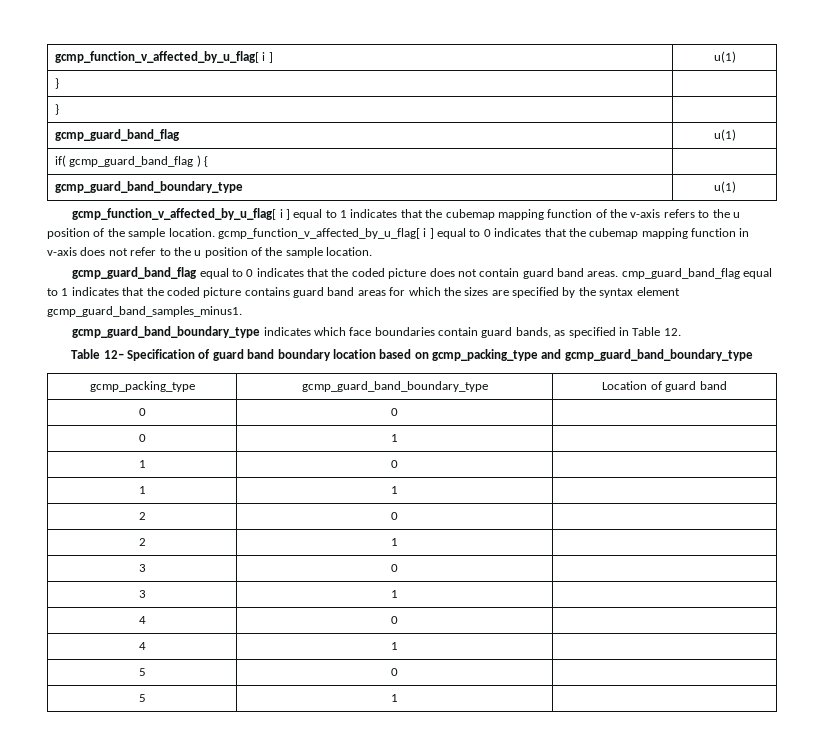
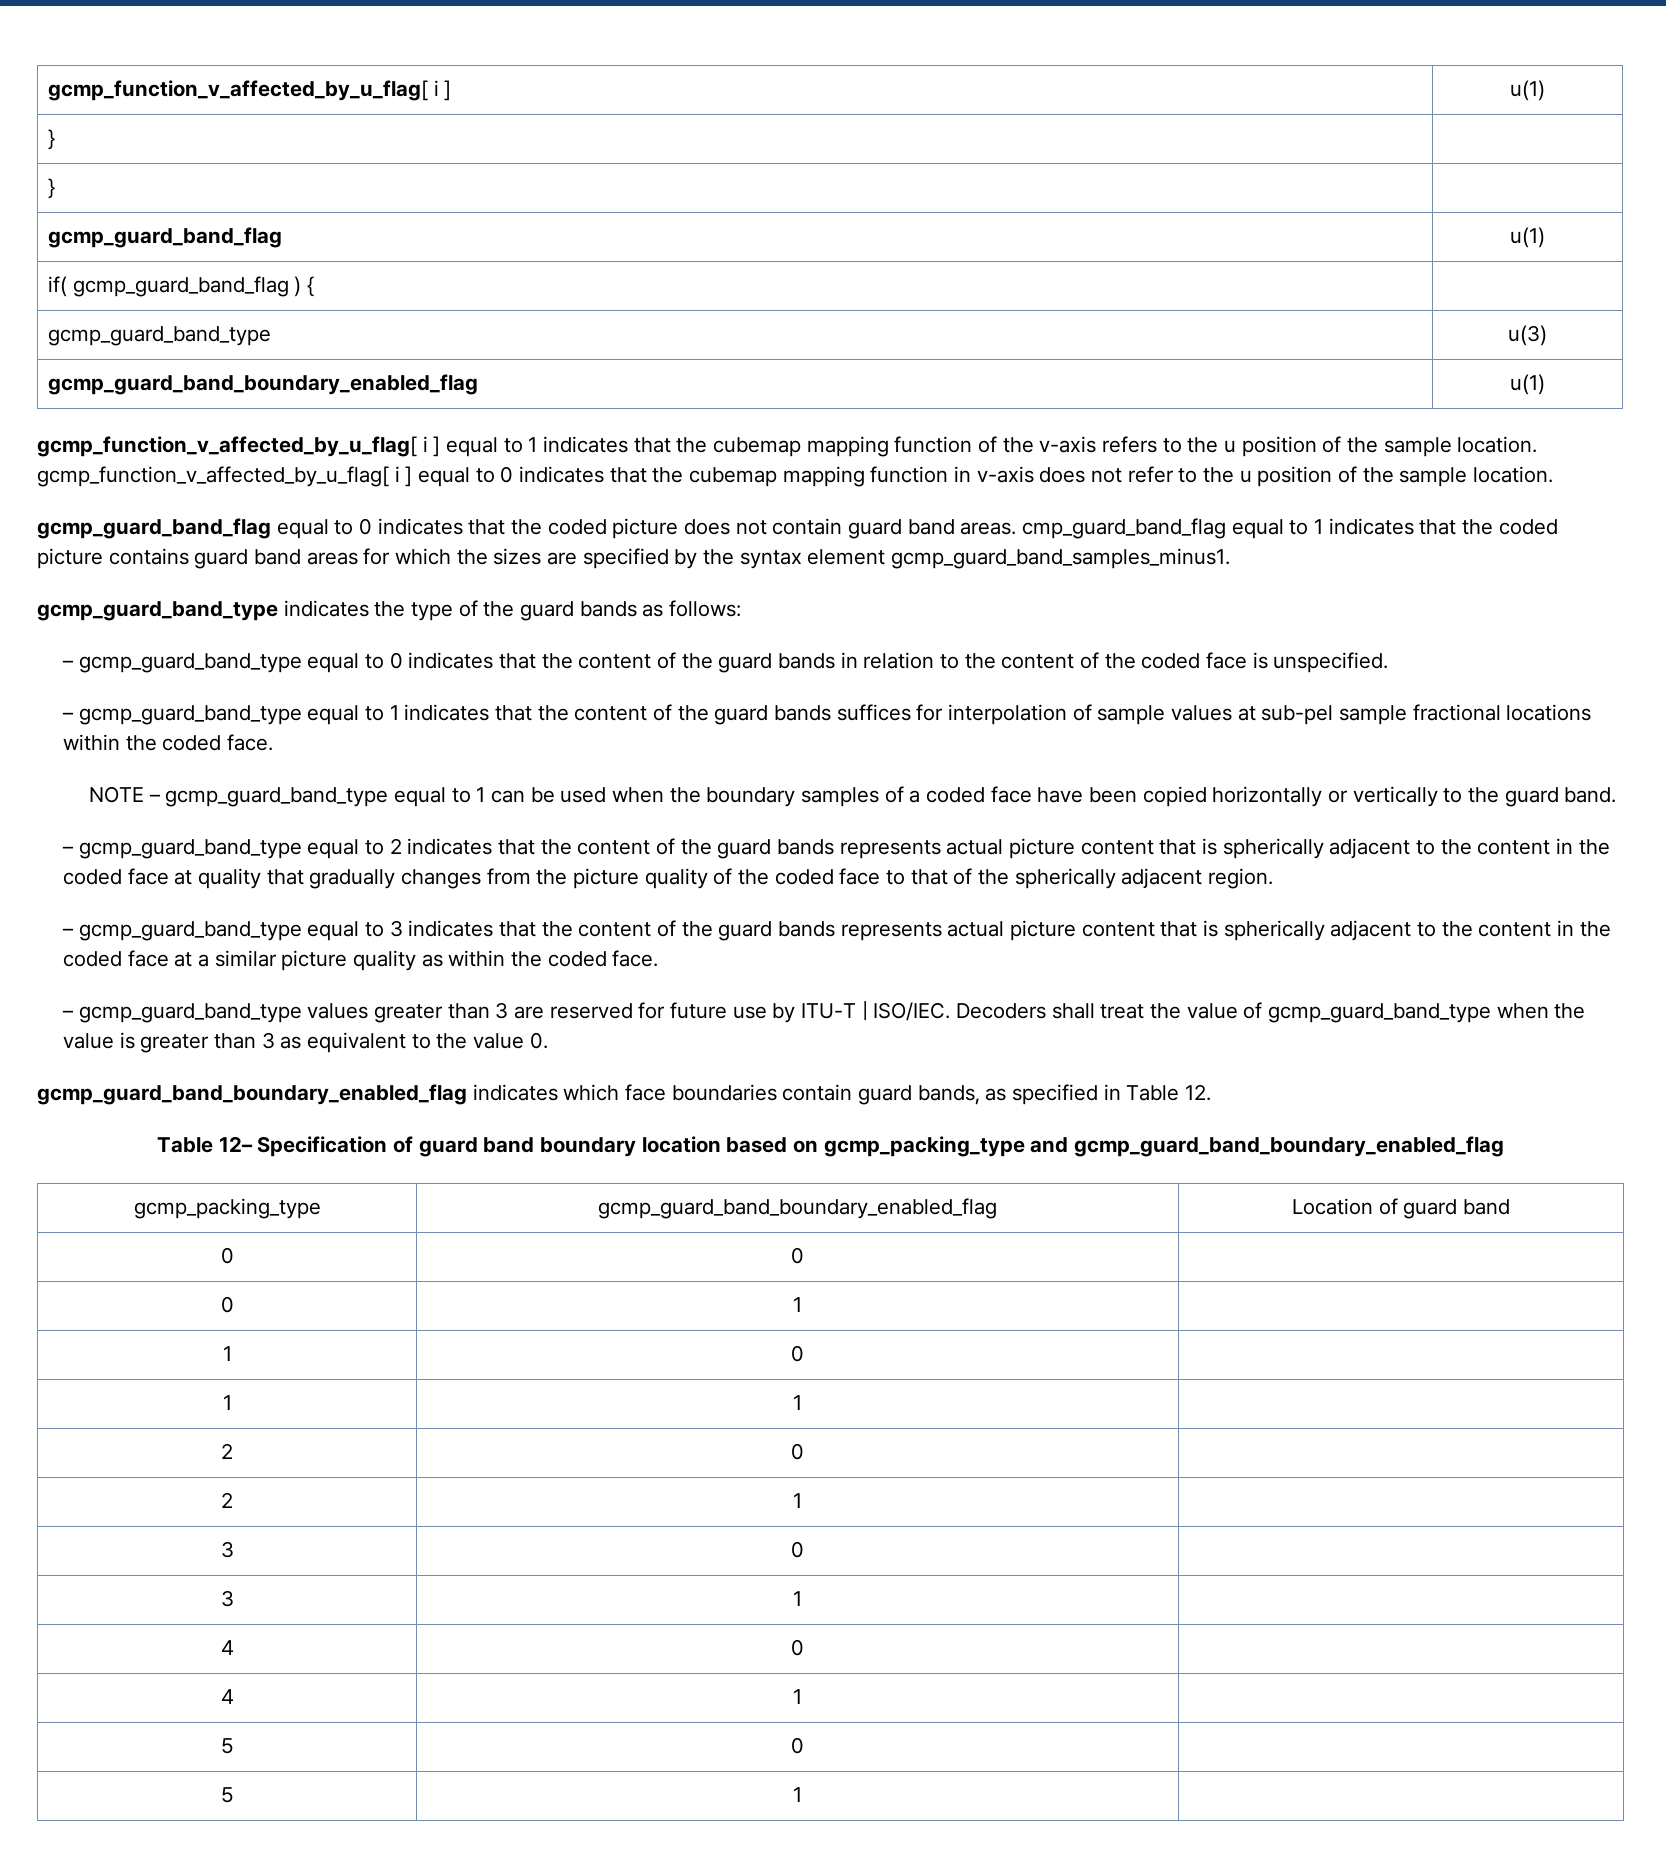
[55,181,244,193] gcmp_guard_band_boundary_type -> [47,326,271,346] [1508,325,1547,346] [47,374,478,395] gcmp_guard_band_type | u(3) // gcmp_guard_band_boundary_enabled_flag
[72,326,261,338] gcmp_guard_band_boundary_type -> [37,600,742,621] [61,652,1389,673] [61,704,1592,725] [62,734,273,751] [88,786,1617,807] [61,838,1610,859] [62,868,1274,889] [61,920,1611,941] [62,950,659,971] [61,1001,1586,1023] [62,1032,548,1053] [37,1084,467,1105] gcmp_guard_band_type indicates the type of the guard bands as follows: // – gcmp_guard_band_type equal to 0 indicates that the content of the guard bands in relation to the content of the coded face is unspecified. // – gcmp_guard_band_type equal to 1 indicates that the content of the guard bands suffices for interpolation of sample values at sub-pel sample fractional locations within the coded face. // NOTE – gcmp_guard_band_type equal to 1 can be used when the boundary samples of a coded face have been copied horizontally or vertically to the guard band. // – gcmp_guard_band_type equal to 2 indicates that the content of the guard bands represents actual picture content that is spherically adjacent to the content in the coded face at quality that gradually changes from the picture quality of the coded face to that of the spherically adjacent region. // – gcmp_guard_band_type equal to 3 indicates that the content of the guard bands represents actual picture content that is spherically adjacent to the content in the coded face at a similar picture quality as within the coded face. // – gcmp_guard_band_type values greater than 3 are reserved for future use by ITU-T | ISO/IEC. Decoders shall treat the value of gcmp_guard_band_type when the value is greater than 3 as equivalent to the value 0. // gcmp_guard_band_boundary_enabled_flag
[564,349,753,361] gcmp_guard_band_boundary_type -> [1074,1136,1505,1157] gcmp_guard_band_boundary_enabled_flag
[301,381,488,392] gcmp_guard_band_boundary_type -> [598,1198,998,1219] gcmp_guard_band_boundary_enabled_flag

